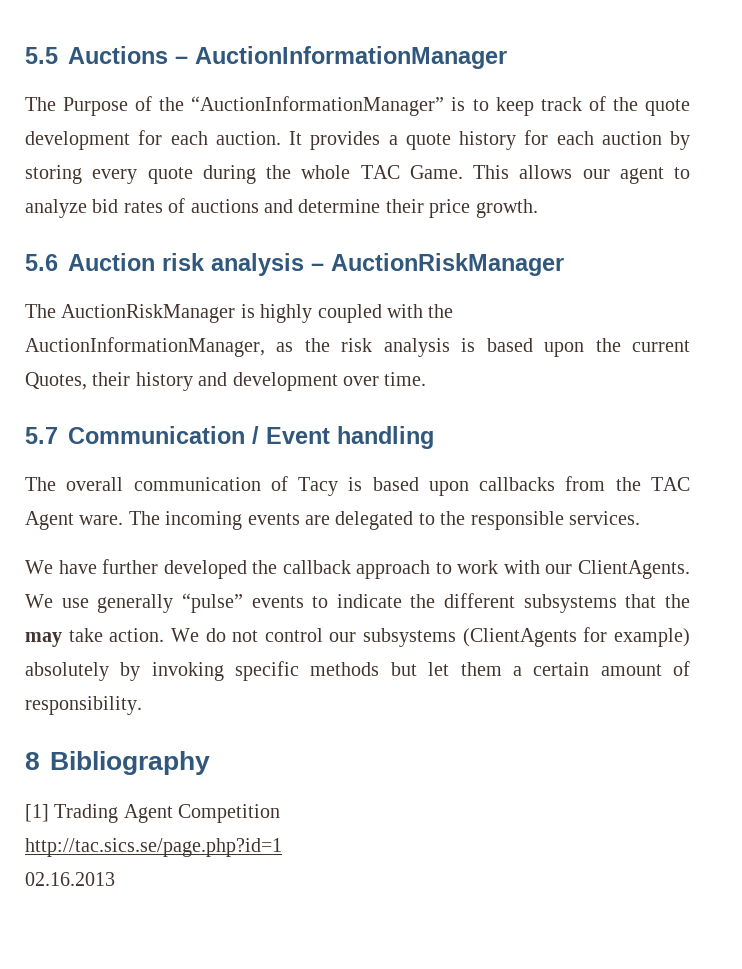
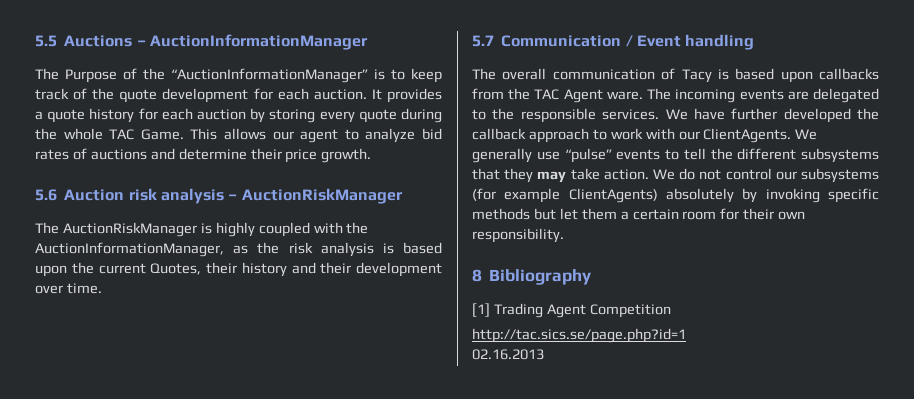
(228, 379) none -> [320,262,352,274] their
(640, 518) // -> (660, 114) none
[61,594,174,613] use generally -> [472,148,560,163] generally use
[336,594,402,608] indicate -> [683,148,706,160] tell
[664,594,690,608] the -> [504,168,534,183] they
[462,627,690,647] (ClientAgents for example) -> [472,188,658,203] (for example ClientAgents)
[600,661,691,676] amount of -> [682,208,806,220] room for their own

